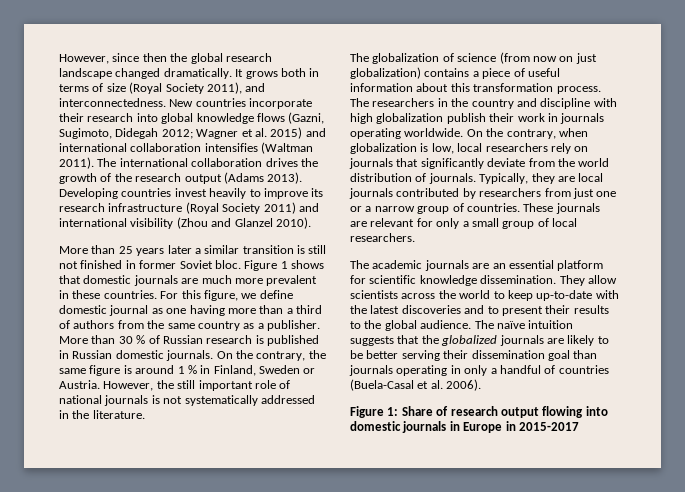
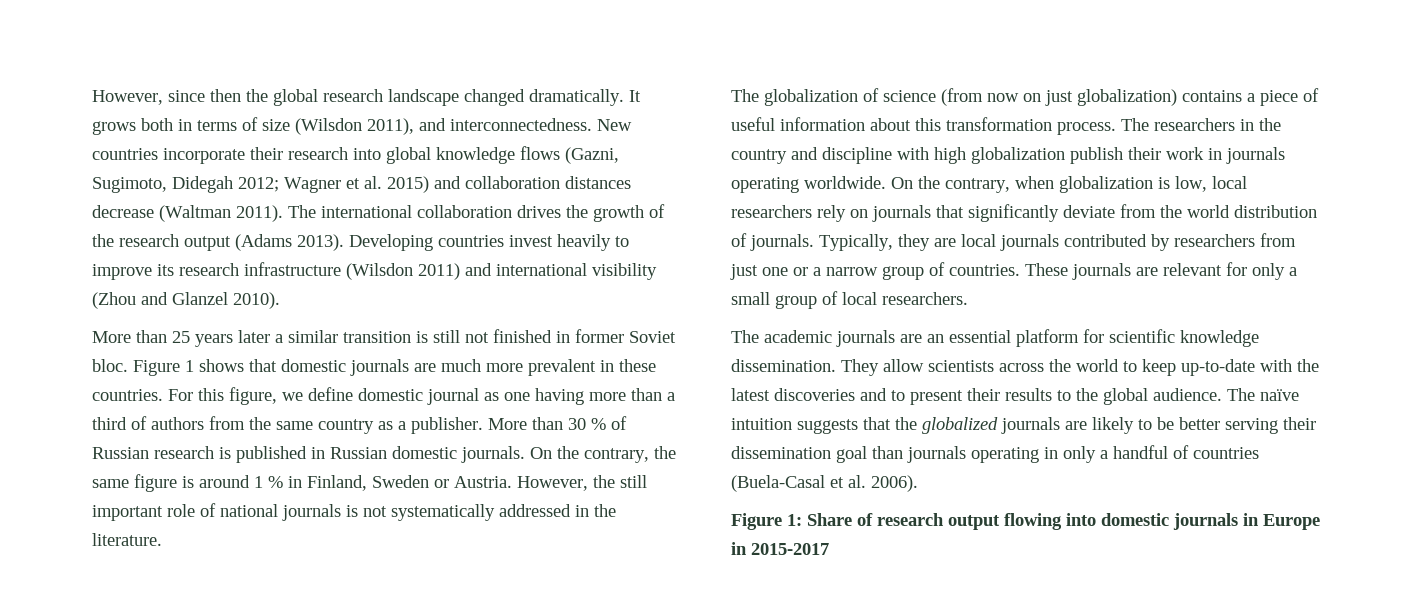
[129,82,204,94] (Royal Society -> [295,118,362,135] (Wilsdon
[59,143,258,152] international collaboration intensifies -> [465,176,631,189] [92,205,154,218] collaboration distances decrease
[185,202,261,214] (Royal Society -> [346,263,413,280] (Wilsdon

